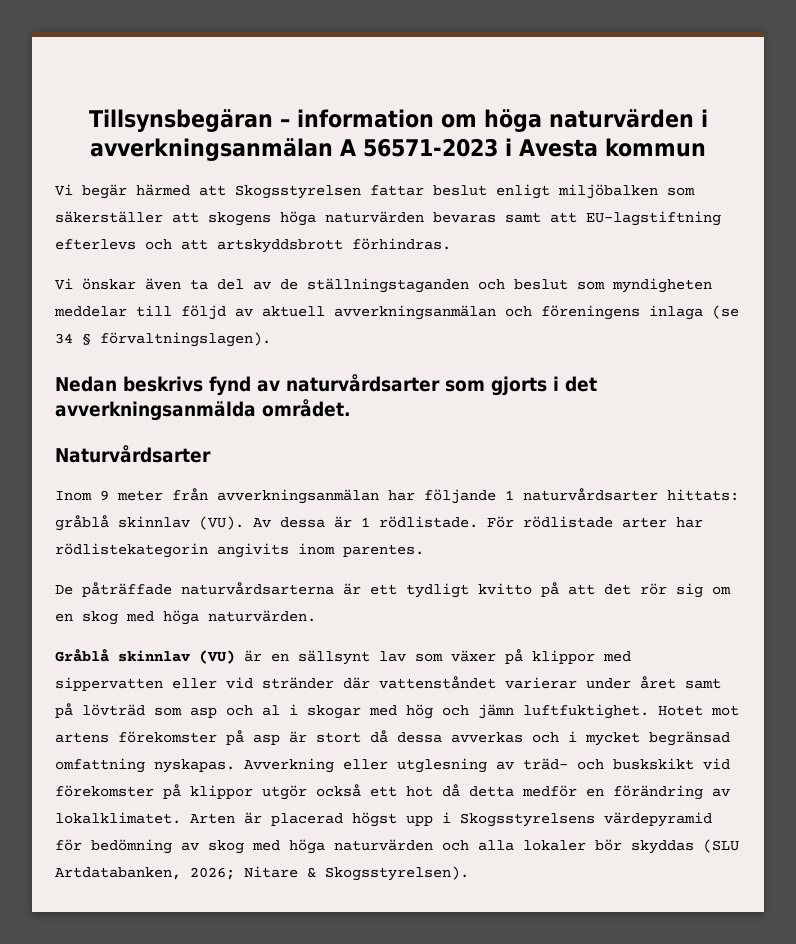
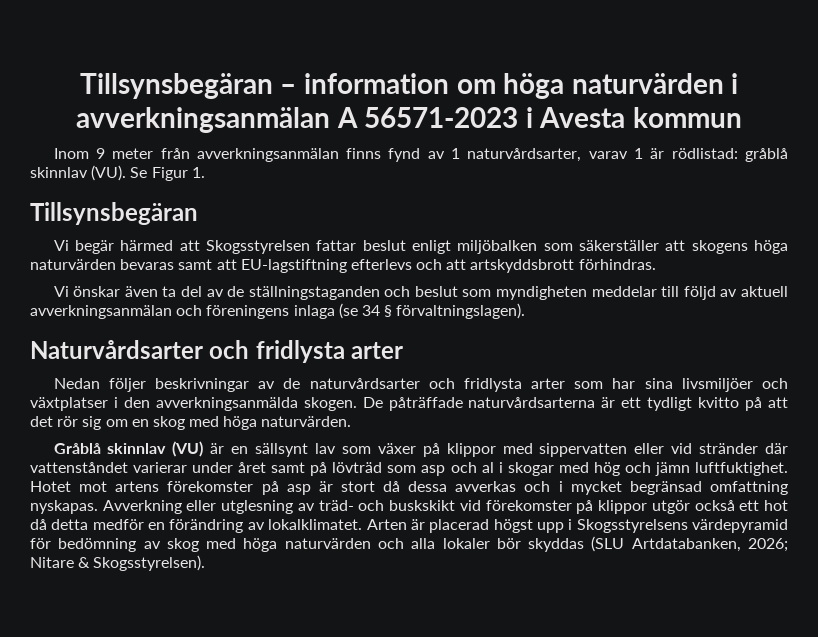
(707, 147) none -> [53,148,788,162] [30,165,205,181] [30,202,198,225] // Inom 9 meter från avverkningsanmälan finns fynd av 1 naturvårdsarter, varav 1 är rödlistad: gråblå skinnlav (VU). Se Figur 1. // Tillsynsbegäran
[55,374,597,396] [55,399,351,421] [55,445,211,463] [55,488,739,504] [55,515,703,531] [55,543,424,558] Nedan beskrivs fynd av naturvårdsarter som gjorts i det avverkningsanmälda området. // Naturvårdsarter // Inom 9 meter från avverkningsanmälan har följande 1 naturvårdsarter hittats: gråblå skinnlav (VU). Av dessa är 1 rödlistade. För rödlistade arter har rödlistekategorin angivits inom parentes. // -> [30,340,404,363] [53,378,789,392] [30,397,357,411] Naturvårdsarter och fridlysta arter // Nedan följer beskrivningar av de naturvårdsarter och fridlysta arter som har sina livsmiljöer och växtplatser i den avverkningsanmälda skogen.

